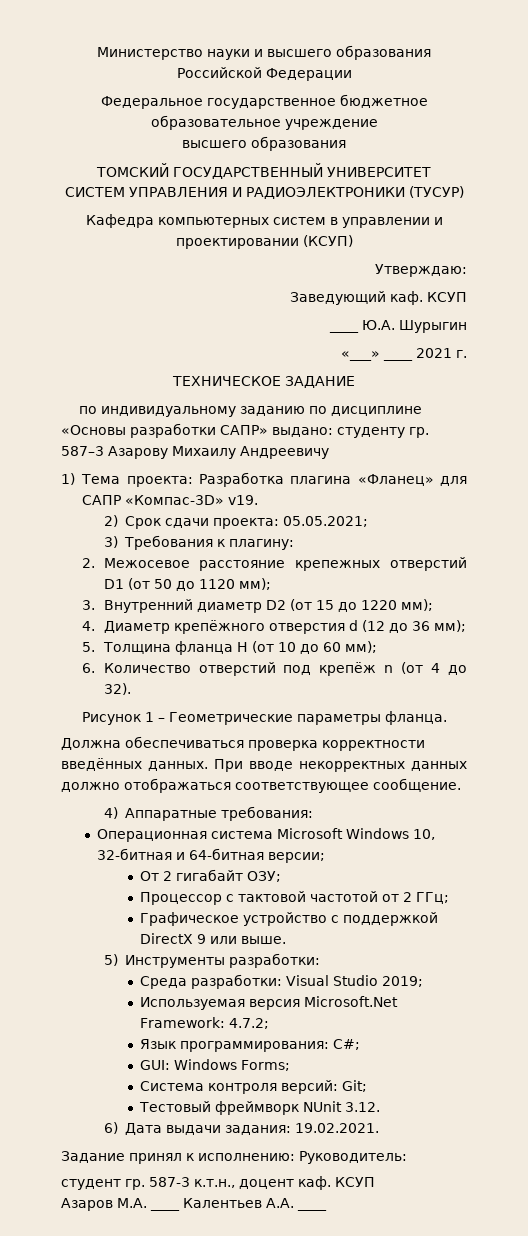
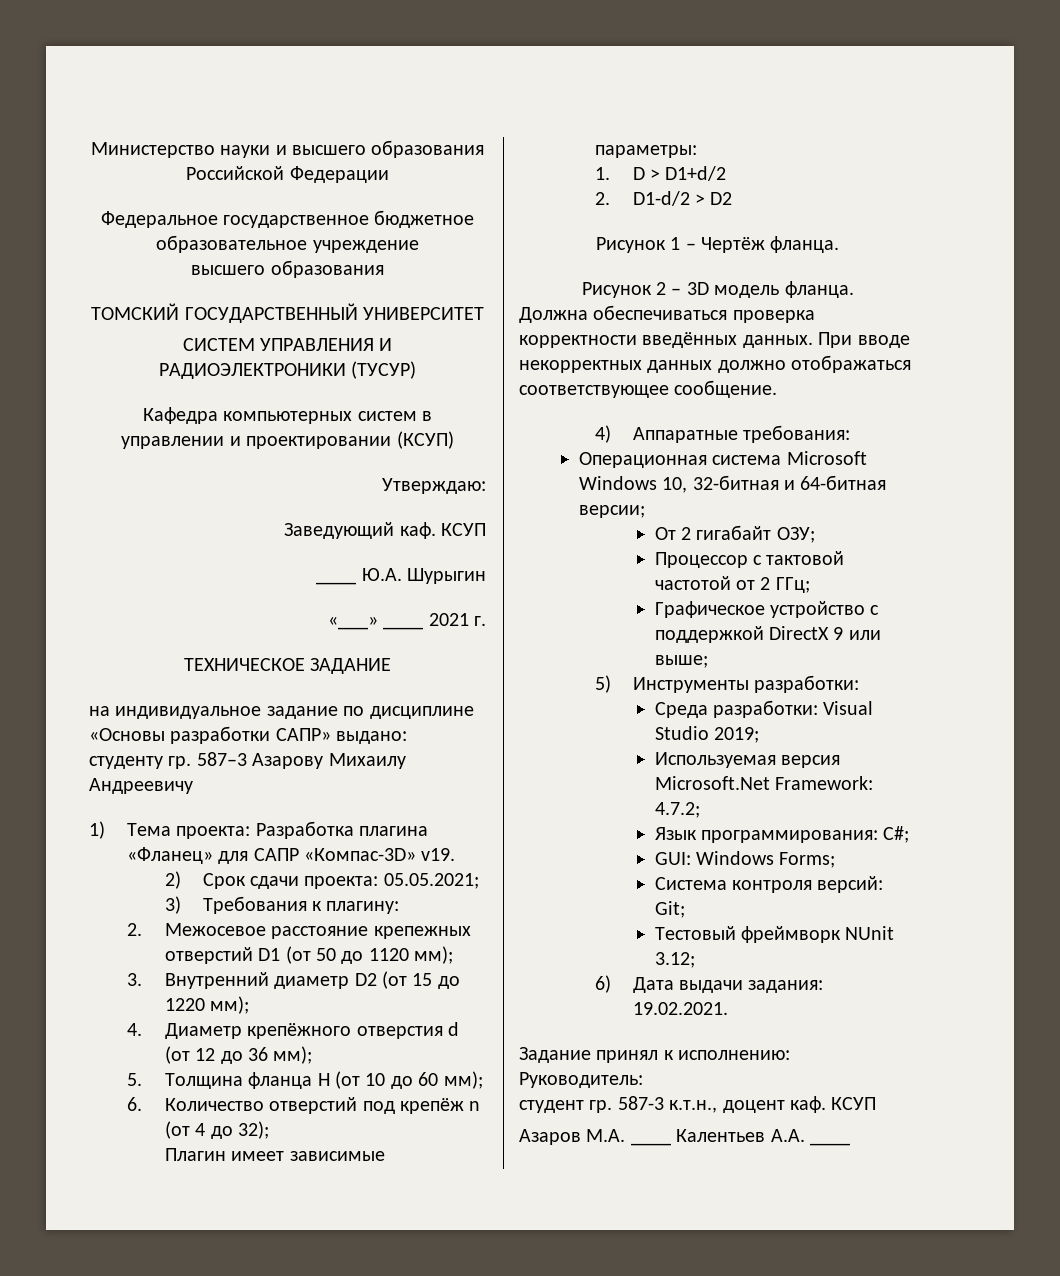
[79,406,306,417] по индивидуальному заданию -> [89,706,338,719] на индивидуальное задание
[361,620,385,632] (12 -> [164,1046,216,1064] (от 12
[103,683,131,695] [81,712,381,725] 32). // Рисунок 1 – Геометрические параметры -> [237,1121,269,1139] [164,1148,385,1161] [594,145,697,158] [594,166,727,181] [594,191,733,206] [595,236,840,253] [581,282,780,298] 32); // Плагин имеет зависимые параметры: // 1. D > D1+d/2 // 2. D1-d/2 > D2 // Рисунок 1 – Чертёж фланца. // Рисунок 2 – 3D модель
[240,936,286,944] выше. -> [654,655,708,668] выше;
[344,1102,380,1112] 3.12. -> [654,952,695,968] 3.12;

